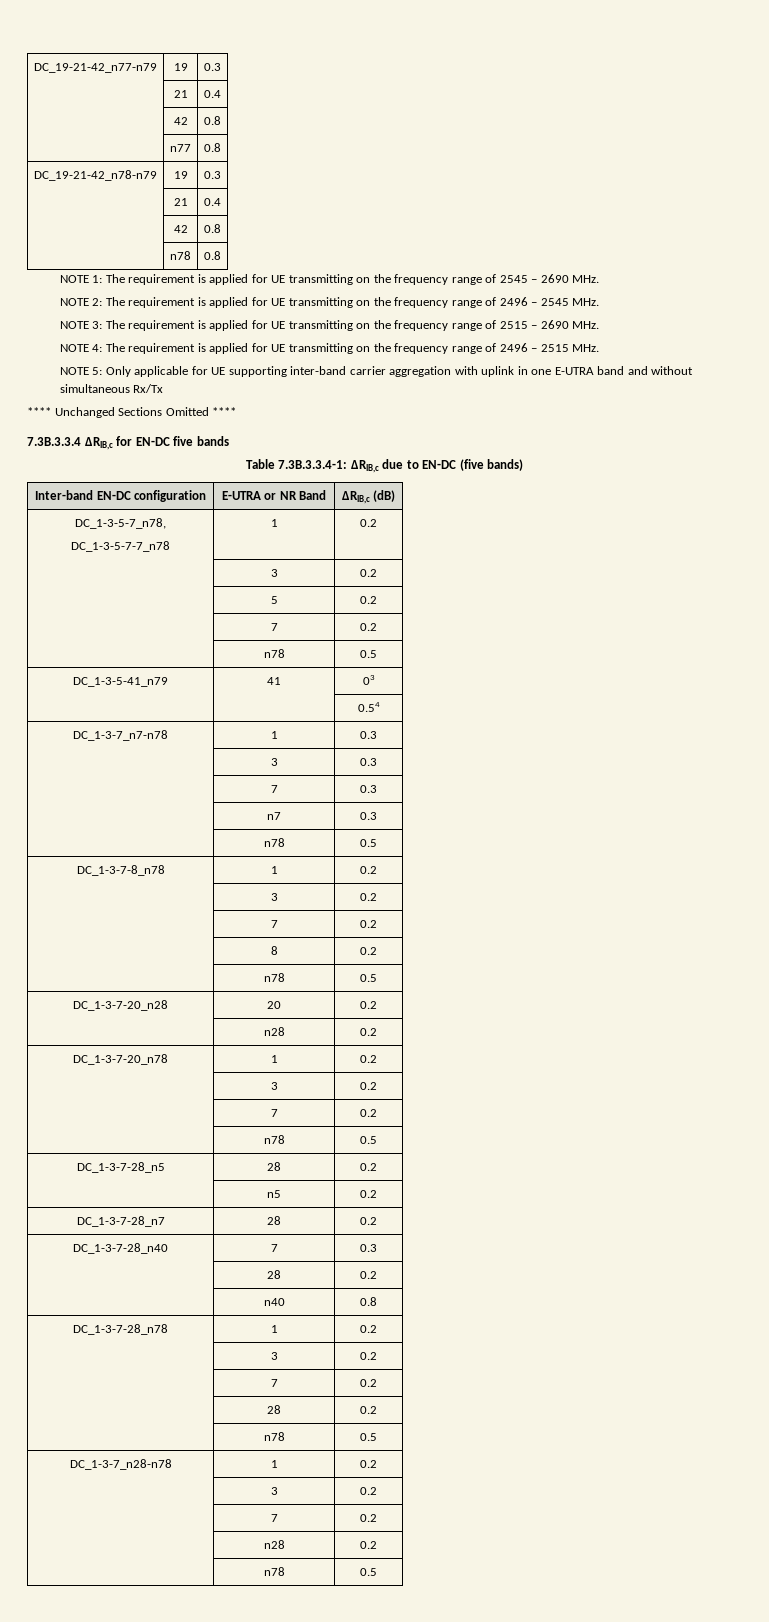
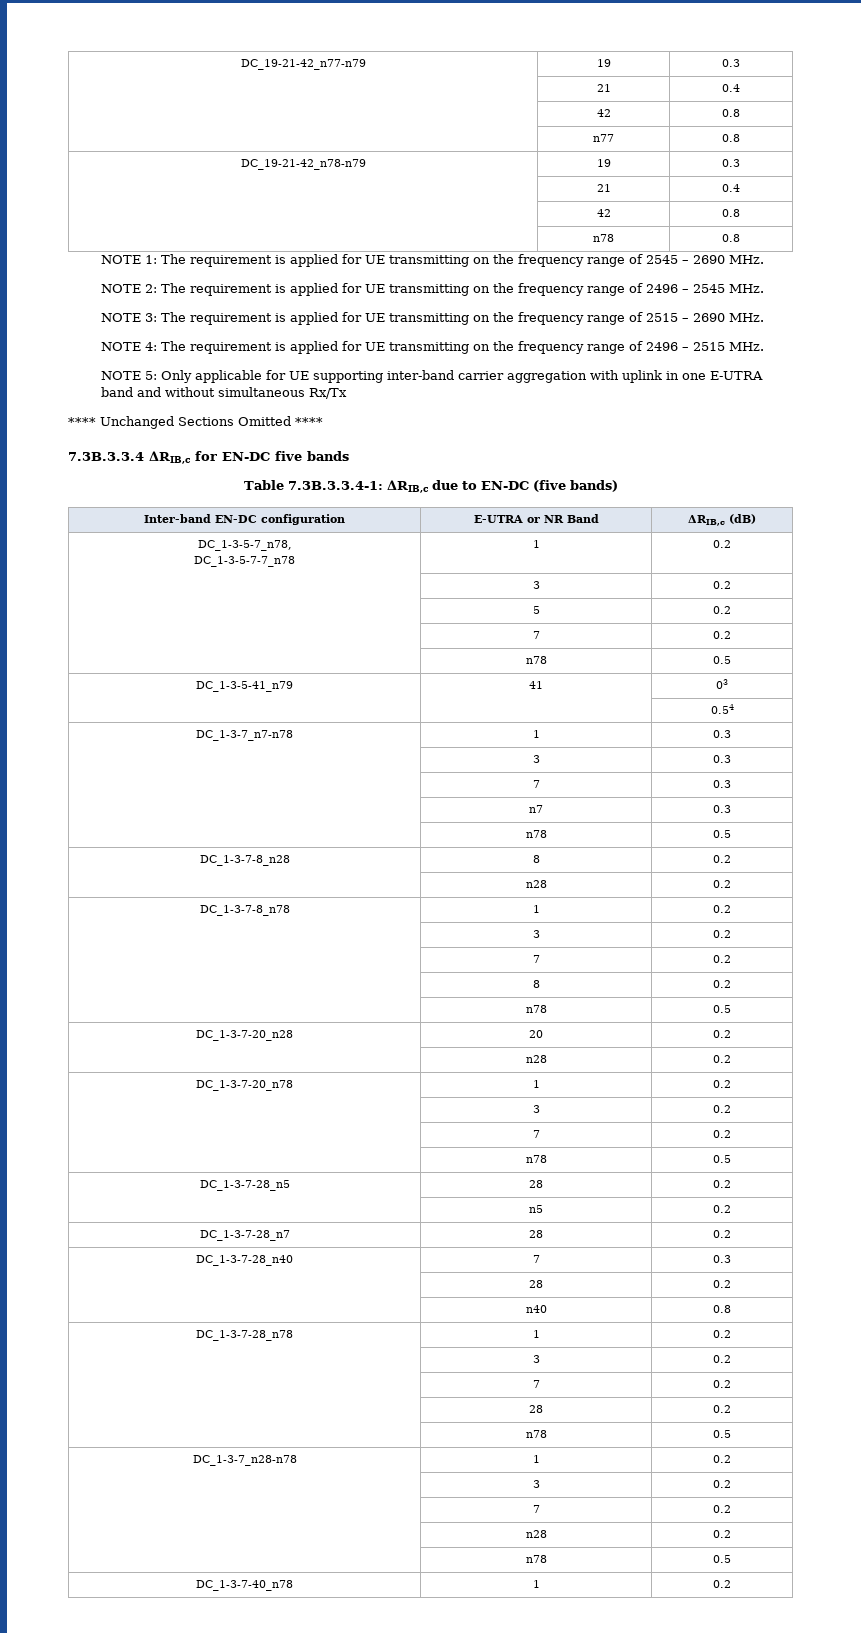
(377, 843) none -> [199,855,290,866] [532,855,540,863] [713,855,731,863] [525,880,547,888] [713,880,731,888] // DC_1-3-7-8_n28 | 8 | 0.2 // | n28 | 0.2
(377, 1572) none -> [196,1580,293,1591] [532,1580,540,1588] [713,1580,731,1588] // DC_1-3-7-40_n78 | 1 | 0.2

